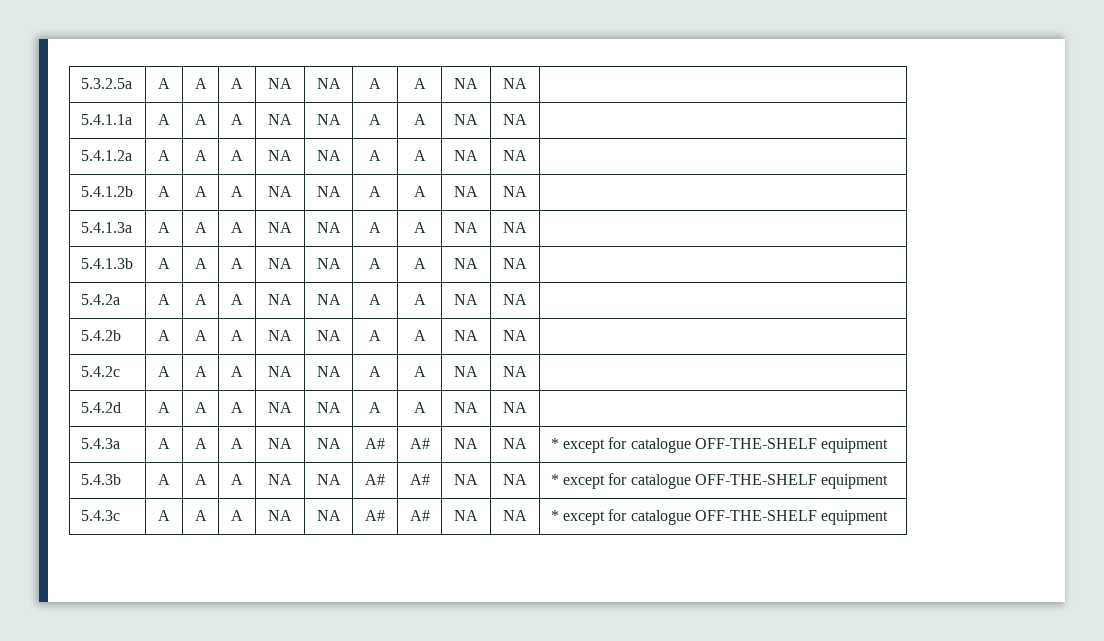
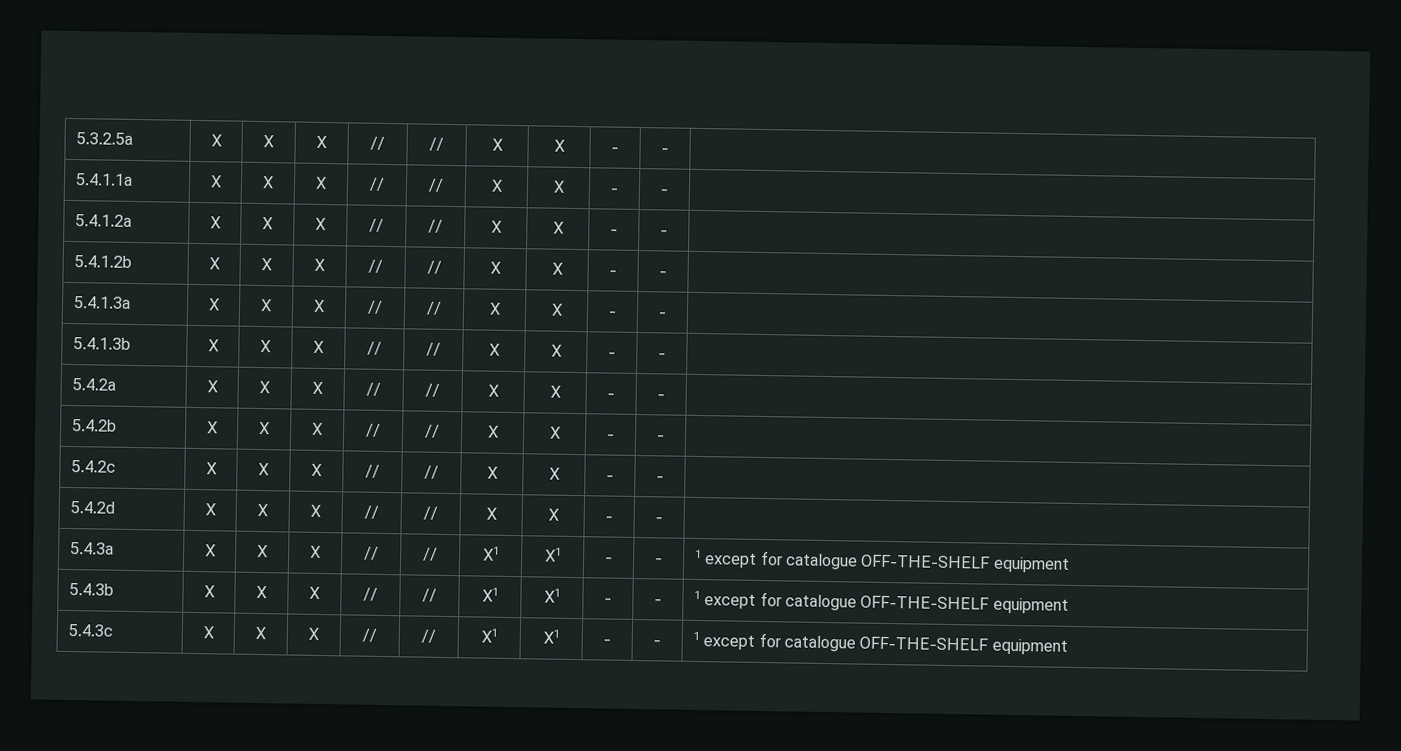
[158,78,170,89] [194,78,207,89] [231,78,243,89] [268,78,292,89] [316,78,341,89] [369,78,381,89] [413,78,426,89] [454,78,478,89] [503,78,527,89] [80,114,132,125] [158,114,170,125] [194,114,207,125] [231,114,243,125] [268,114,292,125] [316,114,341,125] [369,114,381,125] [413,114,426,125] [454,114,478,125] [503,114,527,125] [80,150,132,161] [158,150,170,161] [194,150,207,161] [231,150,243,161] [268,150,292,161] [316,150,341,161] [369,150,381,161] [413,150,426,161] [454,150,478,161] [503,150,527,161] [80,186,133,197] [158,186,170,197] [194,186,207,197] [231,186,243,197] [268,186,292,197] [316,186,341,197] [369,186,381,197] [413,186,426,197] [454,186,478,197] [503,186,527,197] [80,222,132,233] [158,222,170,233] [194,222,207,233] [231,222,243,233] [268,222,292,233] [316,222,341,233] [369,222,381,233] [413,222,426,233] [454,222,478,233] [503,222,527,233] [80,258,133,269] [158,258,170,269] [194,258,207,269] [231,258,243,269] [268,258,292,269] [316,258,341,269] [369,258,381,269] [413,258,426,269] [454,258,478,269] [503,258,527,269] [80,294,120,305] [158,294,170,305] [194,294,207,305] [231,294,243,305] [268,294,292,305] [316,294,341,305] [369,294,381,305] [413,294,426,305] [454,294,478,305] [503,294,527,305] [80,330,121,341] [158,330,170,341] [194,330,207,341] [231,330,243,341] [268,330,292,341] [316,330,341,341] [369,330,381,341] [413,330,426,341] [454,330,478,341] [503,330,527,341] [80,366,120,377] [158,366,170,377] [194,366,207,377] [231,366,243,377] [268,366,292,377] [316,366,341,377] [369,366,381,377] [413,366,426,377] [454,366,478,377] [503,366,527,377] [80,402,121,413] [158,402,170,413] [194,402,207,413] [231,402,243,413] [268,402,292,413] [316,402,341,413] [369,402,381,413] [413,402,426,413] [454,402,478,413] [503,402,527,413] [80,438,120,449] [158,438,170,449] [194,438,207,449] [231,438,243,449] [268,438,292,449] [316,438,341,449] [365,438,385,449] [409,438,430,449] [454,438,478,449] [503,438,527,449] [550,438,559,449] A | A | A | NA | NA | A | A | NA | NA | // 5.4.1.1a | A | A | A | NA | NA | A | A | NA | NA | // 5.4.1.2a | A | A | A | NA | NA | A | A | NA | NA | // 5.4.1.2b | A | A | A | NA | NA | A | A | NA | NA | // 5.4.1.3a | A | A | A | NA | NA | A | A | NA | NA | // 5.4.1.3b | A | A | A | NA | NA | A | A | NA | NA | // 5.4.2a | A | A | A | NA | NA | A | A | NA | NA | // 5.4.2b | A | A | A | NA | NA | A | A | NA | NA | // 5.4.2c | A | A | A | NA | NA | A | A | NA | NA | // 5.4.2d | A | A | A | NA | NA | A | A | NA | NA | // 5.4.3a | A | A | A | NA | NA | A# | A# | NA | NA | * -> [210,134,222,147] [263,135,274,148] [316,135,327,149] [370,136,385,150] [429,137,444,151] [491,138,503,151] [553,139,565,152] [611,146,619,153] [661,147,669,154] [74,173,133,186] [209,175,222,188] [262,176,274,189] [315,176,327,190] [369,177,385,191] [428,178,444,192] [490,179,503,192] [552,180,565,193] [610,187,618,194] [660,188,668,195] [74,214,132,227] [209,216,221,229] [262,217,273,230] [315,217,326,231] [369,218,384,232] [428,219,443,233] [490,220,502,233] [552,221,564,234] [610,228,618,235] [660,229,668,236] [73,255,132,268] [208,257,220,270] [261,258,272,271] [314,258,325,272] [368,259,383,273] [427,260,442,274] [489,261,501,274] [551,262,563,275] [609,269,617,276] [659,270,667,277] [72,296,131,309] [207,298,220,311] [260,299,272,312] [313,299,325,313] [367,300,383,314] [426,301,442,315] [488,302,501,315] [550,303,563,316] [608,310,617,317] [658,311,667,318] [72,337,131,350] [207,339,219,352] [260,340,271,353] [313,340,324,354] [367,341,382,355] [426,342,441,356] [488,343,500,356] [550,344,562,357] [608,351,616,358] [658,352,666,359] [71,378,116,391] [206,380,218,393] [259,381,270,394] [312,381,323,395] [366,382,381,396] [425,383,440,397] [487,384,499,397] [549,385,561,398] [607,392,615,399] [657,393,665,400] [71,419,117,432] [206,421,218,434] [259,421,270,435] [312,422,323,435] [365,423,381,437] [424,424,440,438] [486,425,499,438] [548,426,561,439] [606,433,615,440] [656,434,665,441] [70,460,116,473] [205,462,217,475] [258,462,269,476] [311,463,322,476] [365,464,380,478] [424,465,439,479] [486,466,498,479] [548,467,560,480] [606,474,614,481] [656,475,664,482] [69,501,115,514] [204,503,216,516] [257,503,268,517] [310,504,321,517] [364,505,379,519] [423,506,438,520] [485,507,497,520] [547,508,559,521] [605,515,613,522] [655,516,663,523] [69,541,114,555] [204,544,216,557] [257,544,268,558] [310,545,321,558] [364,546,379,560] [423,547,438,561] [482,546,500,561] [544,547,562,562] [605,556,613,563] [655,557,663,564] [694,549,702,559] X | X | X | // | // | X | X | - | - | // 5.4.1.1a | X | X | X | // | // | X | X | - | - | // 5.4.1.2a | X | X | X | // | // | X | X | - | - | // 5.4.1.2b | X | X | X | // | // | X | X | - | - | // 5.4.1.3a | X | X | X | // | // | X | X | - | - | // 5.4.1.3b | X | X | X | // | // | X | X | - | - | // 5.4.2a | X | X | X | // | // | X | X | - | - | // 5.4.2b | X | X | X | // | // | X | X | - | - | // 5.4.2c | X | X | X | // | // | X | X | - | - | // 5.4.2d | X | X | X | // | // | X | X | - | - | // 5.4.3a | X | X | X | // | // | X1 | X1 | - | - | 1
[158,474,170,485] [194,474,207,485] [231,474,243,485] [268,474,292,485] [316,474,341,485] [365,474,385,485] [409,474,430,485] [454,474,478,485] [503,474,527,485] [550,474,559,485] A | A | A | NA | NA | A# | A# | NA | NA | * -> [203,585,215,598] [256,585,267,599] [309,586,320,599] [363,587,378,601] [422,588,437,602] [481,587,499,602] [543,588,561,603] [604,597,612,604] [654,598,662,605] [693,590,701,600] X | X | X | // | // | X1 | X1 | - | - | 1
[158,510,170,521] [194,510,207,521] [231,510,243,521] [268,510,292,521] [316,510,341,521] [365,510,385,521] [409,510,430,521] [454,510,478,521] [503,510,527,521] [550,510,559,521] A | A | A | NA | NA | A# | A# | NA | NA | * -> [202,626,214,639] [255,626,266,640] [308,627,319,640] [362,628,377,642] [421,629,436,643] [480,628,498,643] [542,629,560,644] [603,638,611,645] [653,639,661,646] [692,631,700,641] X | X | X | // | // | X1 | X1 | - | - | 1

